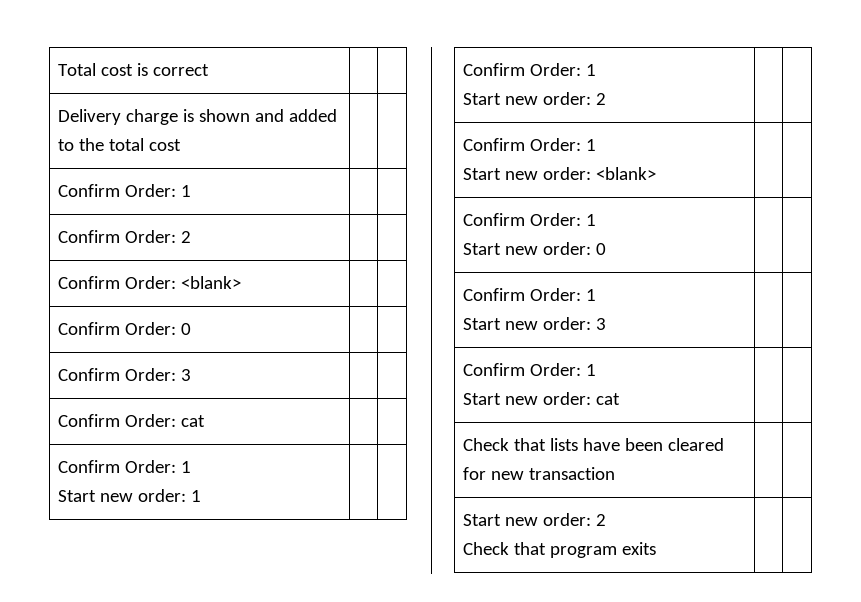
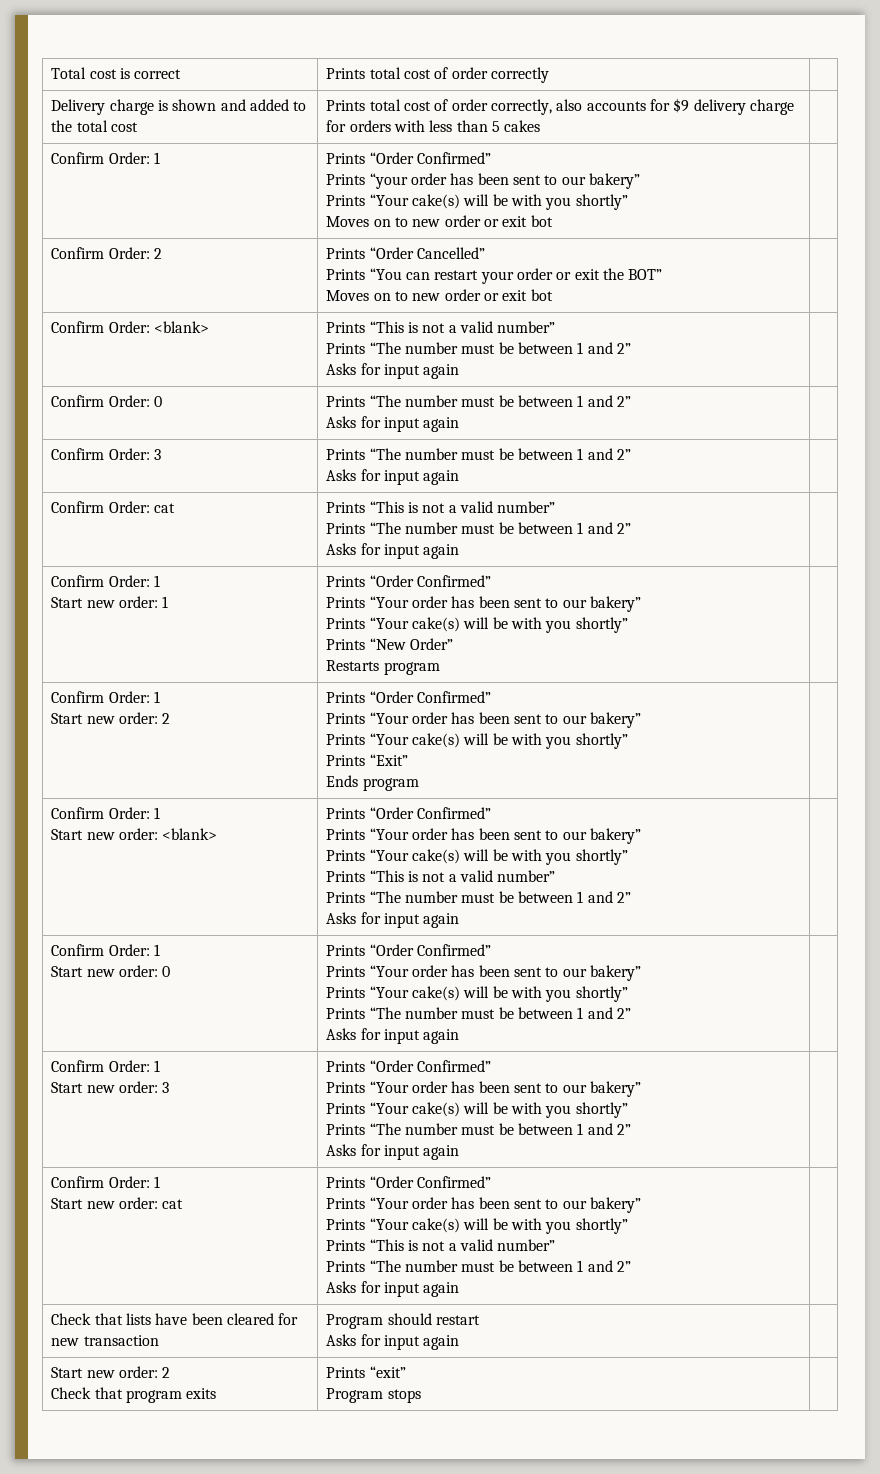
(210, 70) none -> [326,67,550,83] Prints total cost of order correctly
[58,184,192,197] [58,230,192,243] [58,276,242,289] [58,322,192,335] [58,368,192,381] [58,414,206,427] | // Confirm Order: 1 | | // Confirm Order: 2 | | // Confirm Order: <blank> | | // Confirm Order: 0 | | // Confirm Order: 3 | | // Confirm Order: cat | -> [326,98,794,115] [326,120,541,132] [51,152,161,164] [326,152,492,164] [326,173,640,189] [326,194,628,210] [326,215,553,227] [51,247,163,259] [326,247,486,259] [326,268,663,284] [326,289,553,301] [51,321,210,333] [326,321,556,333] [326,342,631,354] [326,363,460,379] [51,395,163,407] [326,395,631,407] [326,416,460,432] [51,448,162,460] [326,448,631,460] [326,469,460,485] [51,501,176,513] [326,501,556,513] [326,522,631,534] [326,543,460,559] Prints total cost of order correctly, also accounts for $9 delivery charge for orders with less than 5 cakes | // Confirm Order: 1 | Prints “Order Confirmed” // Prints “your order has been sent to our bakery” // Prints “Your cake(s) will be with you shortly” // Moves on to new order or exit bot | // Confirm Order: 2 | Prints “Order Cancelled” // Prints “You can restart your order or exit the BOT” // Moves on to new order or exit bot | // Confirm Order: <blank> | Prints “This is not a valid number” // Prints “The number must be between 1 and 2” // Asks for input again | // Confirm Order: 0 | Prints “The number must be between 1 and 2” // Asks for input again | // Confirm Order: 3 | Prints “The number must be between 1 and 2” // Asks for input again | // Confirm Order: cat | Prints “This is not a valid number” // Prints “The number must be between 1 and 2” // Asks for input again
(202, 496) none -> [326,575,492,587] [326,596,641,612] [326,617,628,633] [326,638,454,650] [326,660,440,675] Prints “Order Confirmed” // Prints “Your order has been sent to our bakery” // Prints “Your cake(s) will be with you shortly” // Prints “New Order” // Restarts program
(607, 99) none -> [326,691,492,703] [326,712,641,728] [326,733,628,749] [326,754,408,766] [326,775,419,791] Prints “Order Confirmed” // Prints “Your order has been sent to our bakery” // Prints “Your cake(s) will be with you shortly” // Prints “Exit” // Ends program
(657, 173) none -> [326,807,492,819] [326,828,641,844] [326,849,628,865] [326,870,556,882] [326,891,631,903] [326,912,460,928] Prints “Order Confirmed” // Prints “Your order has been sent to our bakery” // Prints “Your cake(s) will be with you shortly” // Prints “This is not a valid number” // Prints “The number must be between 1 and 2” // Asks for input again
(607, 249) none -> [326,944,492,956] [326,965,641,981] [326,986,628,1002] [326,1007,631,1019] [326,1028,460,1044] Prints “Order Confirmed” // Prints “Your order has been sent to our bakery” // Prints “Your cake(s) will be with you shortly” // Prints “The number must be between 1 and 2” // Asks for input again
(607, 324) none -> [326,1060,492,1072] [326,1081,641,1097] [326,1102,628,1118] [326,1123,631,1135] [326,1144,460,1160] Prints “Order Confirmed” // Prints “Your order has been sent to our bakery” // Prints “Your cake(s) will be with you shortly” // Prints “The number must be between 1 and 2” // Asks for input again
(621, 399) none -> [326,1176,492,1188] [326,1197,641,1213] [326,1218,628,1234] [326,1239,556,1251] [326,1260,631,1272] [326,1281,460,1297] Prints “Order Confirmed” // Prints “Your order has been sent to our bakery” // Prints “Your cake(s) will be with you shortly” // Prints “This is not a valid number” // Prints “The number must be between 1 and 2” // Asks for input again
(616, 473) none -> [326,1313,481,1329] [326,1334,460,1350] Program should restart // Asks for input again
(657, 548) none -> [326,1366,406,1378] [326,1388,421,1403] Prints “exit” // Program stops

